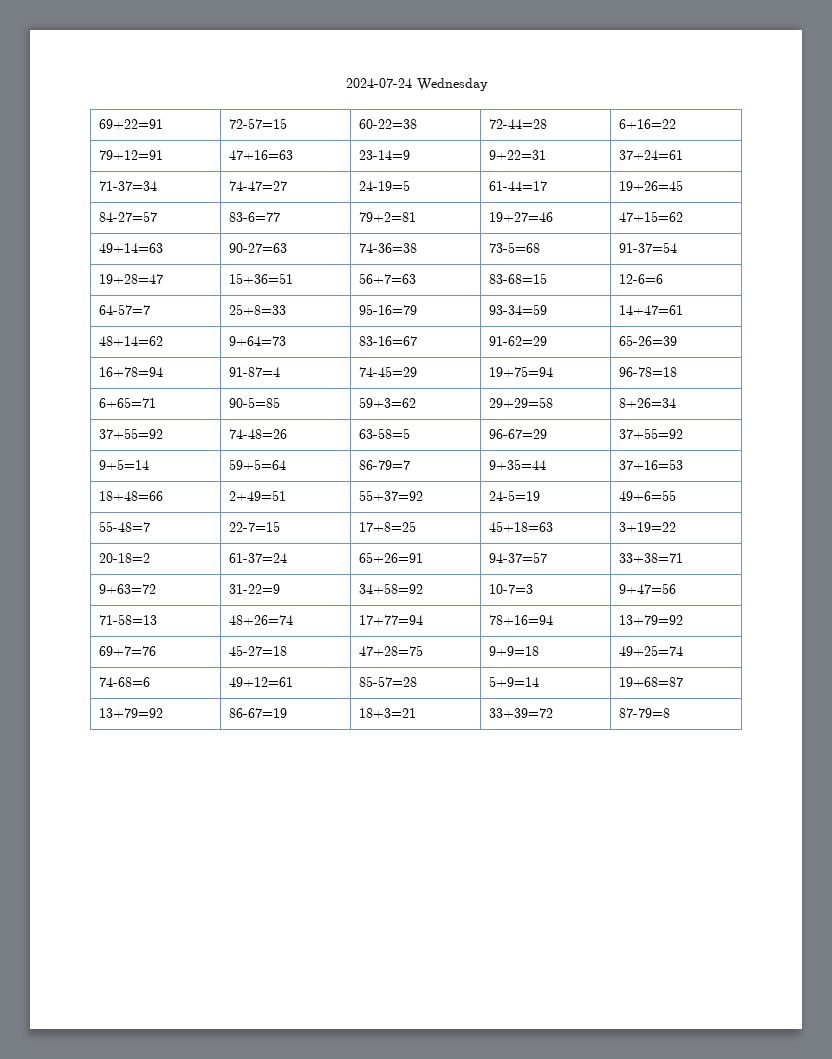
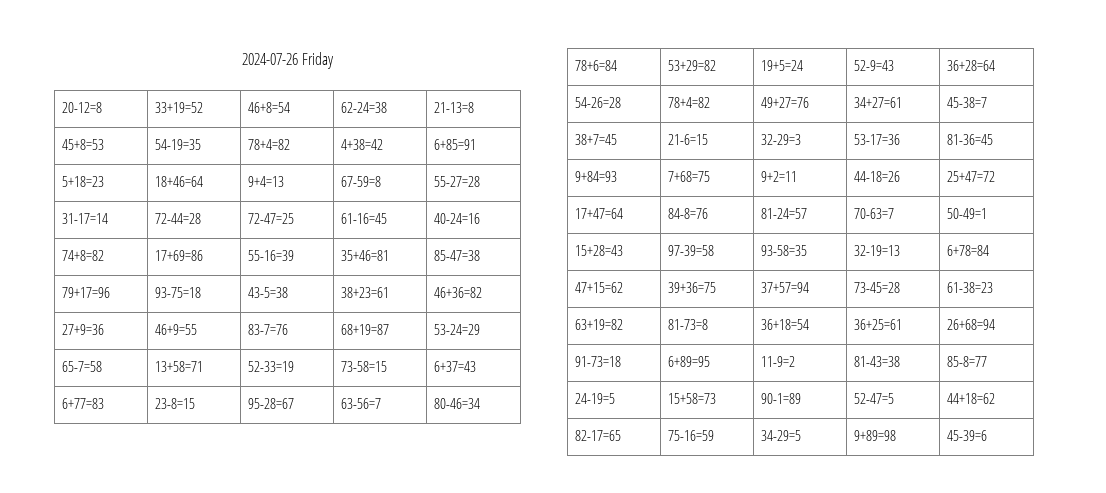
[345,78,488,91] [99,119,164,129] [229,118,288,129] [359,119,418,129] [489,119,548,129] [619,119,677,129] [99,150,164,160] [229,150,294,160] [359,150,411,160] [489,150,547,160] [619,150,684,160] [99,181,158,191] [229,181,288,191] [359,180,411,191] [489,181,548,191] [619,180,684,191] [99,211,158,222] [229,212,281,222] [359,212,417,222] [489,212,554,222] [619,211,684,222] [99,243,164,253] [229,243,288,253] [359,243,418,253] [489,242,541,253] [619,242,678,253] [99,274,164,284] [229,273,294,284] [359,273,417,284] [489,273,548,284] [619,274,664,284] [99,304,151,315] [229,304,287,315] [359,304,418,315] [489,304,548,315] [619,305,684,315] [99,336,164,346] [229,336,287,346] [359,336,418,346] [489,336,548,346] [619,335,678,346] [99,367,164,377] [229,367,281,377] [359,366,418,377] [489,366,554,377] [619,367,678,377] [99,397,157,408] [229,397,281,408] [359,397,417,408] [489,397,554,408] [619,398,677,408] [99,428,164,439] [229,429,288,439] [359,428,411,439] [489,429,548,439] [619,428,684,439] [99,459,150,470] [229,459,287,470] [359,460,411,470] [489,459,547,470] [619,459,684,470] [99,491,164,501] [229,490,287,501] [359,490,424,501] [489,490,541,501] [619,490,677,501] [99,521,151,532] [229,521,281,532] [359,521,417,532] [489,521,554,532] [619,522,677,532] [99,553,151,563] [229,553,288,563] [359,552,424,563] [489,552,548,563] [619,553,684,563] [99,584,157,594] [229,584,281,594] [359,583,424,594] [489,584,534,594] [619,583,677,594] [99,614,158,625] [229,615,294,625] [359,615,424,625] [489,615,554,625] [619,615,684,625] [99,646,157,656] [229,645,288,656] [359,645,424,656] [489,646,540,656] [619,645,684,656] [99,677,151,687] [229,677,294,687] [359,676,418,687] [489,676,540,687] [619,677,684,687] [99,708,164,718] [229,708,288,718] [359,708,417,718] [489,708,554,718] [619,708,671,718] 2024-07-24 Wednesday // 69+22=91 | 72-57=15 | 60-22=38 | 72-44=28 | 6+16=22 // 79+12=91 | 47+16=63 | 23-14=9 | 9+22=31 | 37+24=61 // 71-37=34 | 74-47=27 | 24-19=5 | 61-44=17 | 19+26=45 // 84-27=57 | 83-6=77 | 79+2=81 | 19+27=46 | 47+15=62 // 49+14=63 | 90-27=63 | 74-36=38 | 73-5=68 | 91-37=54 // 19+28=47 | 15+36=51 | 56+7=63 | 83-68=15 | 12-6=6 // 64-57=7 | 25+8=33 | 95-16=79 | 93-34=59 | 14+47=61 // 48+14=62 | 9+64=73 | 83-16=67 | 91-62=29 | 65-26=39 // 16+78=94 | 91-87=4 | 74-45=29 | 19+75=94 | 96-78=18 // 6+65=71 | 90-5=85 | 59+3=62 | 29+29=58 | 8+26=34 // 37+55=92 | 74-48=26 | 63-58=5 | 96-67=29 | 37+55=92 // 9+5=14 | 59+5=64 | 86-79=7 | 9+35=44 | 37+16=53 // 18+48=66 | 2+49=51 | 55+37=92 | 24-5=19 | 49+6=55 // 55-48=7 | 22-7=15 | 17+8=25 | 45+18=63 | 3+19=22 // 20-18=2 | 61-37=24 | 65+26=91 | 94-37=57 | 33+38=71 // 9+63=72 | 31-22=9 | 34+58=92 | 10-7=3 | 9+47=56 // 71-58=13 | 48+26=74 | 17+77=94 | 78+16=94 | 13+79=92 // 69+7=76 | 45-27=18 | 47+28=75 | 9+9=18 | 49+25=74 // 74-68=6 | 49+12=61 | 85-57=28 | 5+9=14 | 19+68=87 // 13+79=92 | 86-67=19 | 18+3=21 | 33+39=72 | 87-79=8 -> [241,52,335,69] [61,102,102,113] [154,102,203,113] [247,102,290,113] [340,102,387,113] [433,102,474,113] [61,139,104,150] [154,139,201,150] [247,139,290,150] [340,139,383,150] [433,139,476,150] [61,176,104,187] [154,176,203,187] [247,176,284,187] [340,176,381,187] [433,176,480,187] [61,213,108,224] [154,213,201,224] [247,213,294,224] [340,213,387,224] [433,213,480,224] [61,250,104,261] [154,250,203,261] [247,250,294,261] [340,250,389,261] [433,250,480,261] [61,287,110,298] [154,287,201,298] [247,287,288,298] [340,287,389,298] [433,287,482,298] [61,324,104,335] [154,324,197,335] [247,324,288,335] [340,324,389,335] [433,324,480,335] [61,361,102,372] [154,361,203,372] [247,361,294,372] [340,361,387,372] [433,361,476,372] [61,398,104,409] [154,398,195,409] [247,398,294,409] [340,398,381,409] [433,398,480,409] [574,60,617,71] [667,60,716,71] [760,60,803,71] [853,60,894,71] [946,60,995,71] [574,97,621,108] [667,97,710,108] [760,97,809,108] [853,97,902,108] [946,97,987,108] [574,134,617,145] [667,134,708,145] [760,134,801,145] [853,134,900,145] [946,134,993,145] [574,171,617,182] [667,171,710,182] [760,171,797,182] [853,171,900,182] [946,171,995,182] [574,208,623,219] [667,208,708,219] [760,208,807,219] [853,208,894,219] [946,208,987,219] [574,245,623,256] [667,245,714,256] [760,245,807,256] [853,245,900,256] [946,245,989,256] [574,282,623,293] [667,282,716,293] [760,282,809,293] [853,282,900,293] [946,282,993,293] [574,319,623,330] [667,319,708,330] [760,319,809,330] [853,319,902,330] [946,319,995,330] [574,356,621,367] [667,356,710,367] [760,356,795,367] [853,356,900,367] [946,356,987,367] [574,393,615,404] [667,393,716,404] [760,393,801,404] [853,393,894,404] [946,393,995,404] [574,430,621,441] [667,430,714,441] [760,430,801,441] [853,430,896,441] [946,430,987,441] 2024-07-26 Friday // 20-12=8 | 33+19=52 | 46+8=54 | 62-24=38 | 21-13=8 // 45+8=53 | 54-19=35 | 78+4=82 | 4+38=42 | 6+85=91 // 5+18=23 | 18+46=64 | 9+4=13 | 67-59=8 | 55-27=28 // 31-17=14 | 72-44=28 | 72-47=25 | 61-16=45 | 40-24=16 // 74+8=82 | 17+69=86 | 55-16=39 | 35+46=81 | 85-47=38 // 79+17=96 | 93-75=18 | 43-5=38 | 38+23=61 | 46+36=82 // 27+9=36 | 46+9=55 | 83-7=76 | 68+19=87 | 53-24=29 // 65-7=58 | 13+58=71 | 52-33=19 | 73-58=15 | 6+37=43 // 6+77=83 | 23-8=15 | 95-28=67 | 63-56=7 | 80-46=34 // 78+6=84 | 53+29=82 | 19+5=24 | 52-9=43 | 36+28=64 // 54-26=28 | 78+4=82 | 49+27=76 | 34+27=61 | 45-38=7 // 38+7=45 | 21-6=15 | 32-29=3 | 53-17=36 | 81-36=45 // 9+84=93 | 7+68=75 | 9+2=11 | 44-18=26 | 25+47=72 // 17+47=64 | 84-8=76 | 81-24=57 | 70-63=7 | 50-49=1 // 15+28=43 | 97-39=58 | 93-58=35 | 32-19=13 | 6+78=84 // 47+15=62 | 39+36=75 | 37+57=94 | 73-45=28 | 61-38=23 // 63+19=82 | 81-73=8 | 36+18=54 | 36+25=61 | 26+68=94 // 91-73=18 | 6+89=95 | 11-9=2 | 81-43=38 | 85-8=77 // 24-19=5 | 15+58=73 | 90-1=89 | 52-47=5 | 44+18=62 // 82-17=65 | 75-16=59 | 34-29=5 | 9+89=98 | 45-39=6

